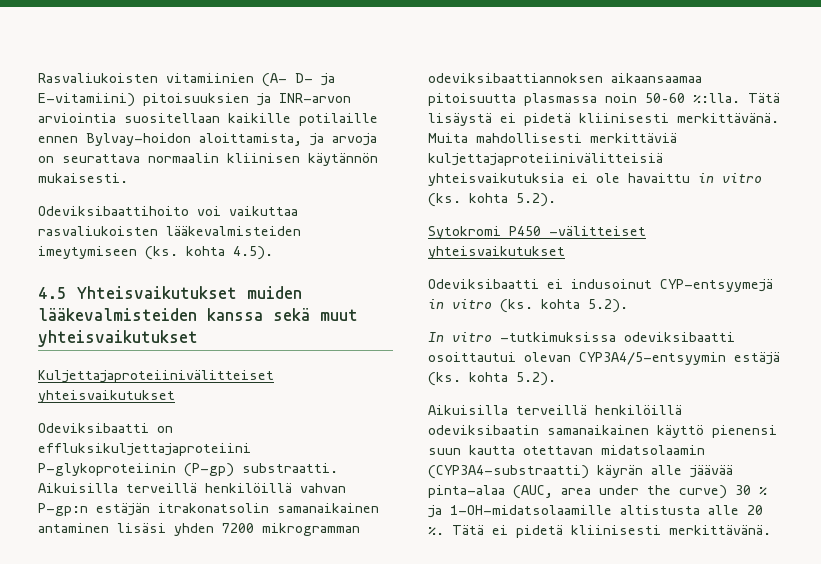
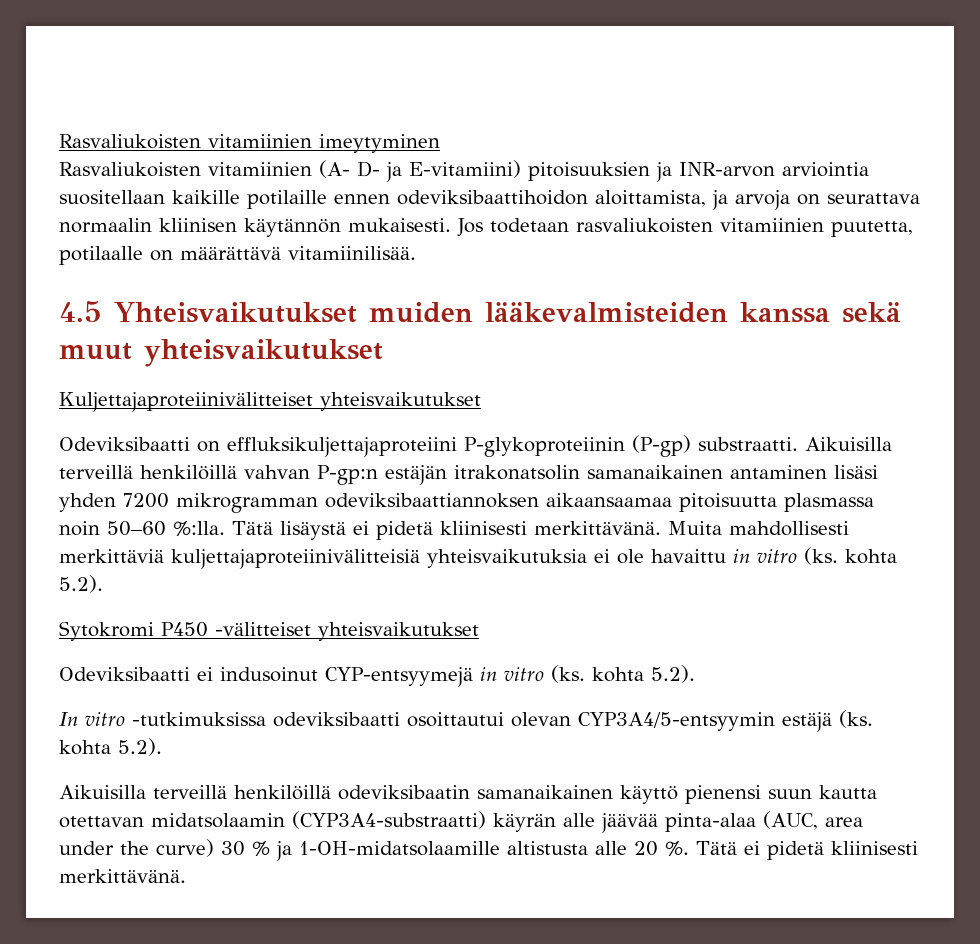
[38,73,254,83] Rasvaliukoisten vitamiinien -> [59,134,440,153] [59,162,312,177] Rasvaliukoisten vitamiinien imeytyminen // Rasvaliukoisten vitamiinien
[86,133,191,146] Bylvay-hoidon -> [397,190,588,205] odeviksibaattihoidon
[38,206,298,216] [38,226,301,236] [38,246,273,260] // Odeviksibaattihoito voi vaikuttaa rasvaliukoisten lääkevalmisteiden imeytymiseen (ks. kohta 4.5). -> [457,218,913,237] [59,246,416,265] Jos todetaan rasvaliukoisten vitamiinien puutetta, potilaalle on määrättävä vitamiinilisää.

